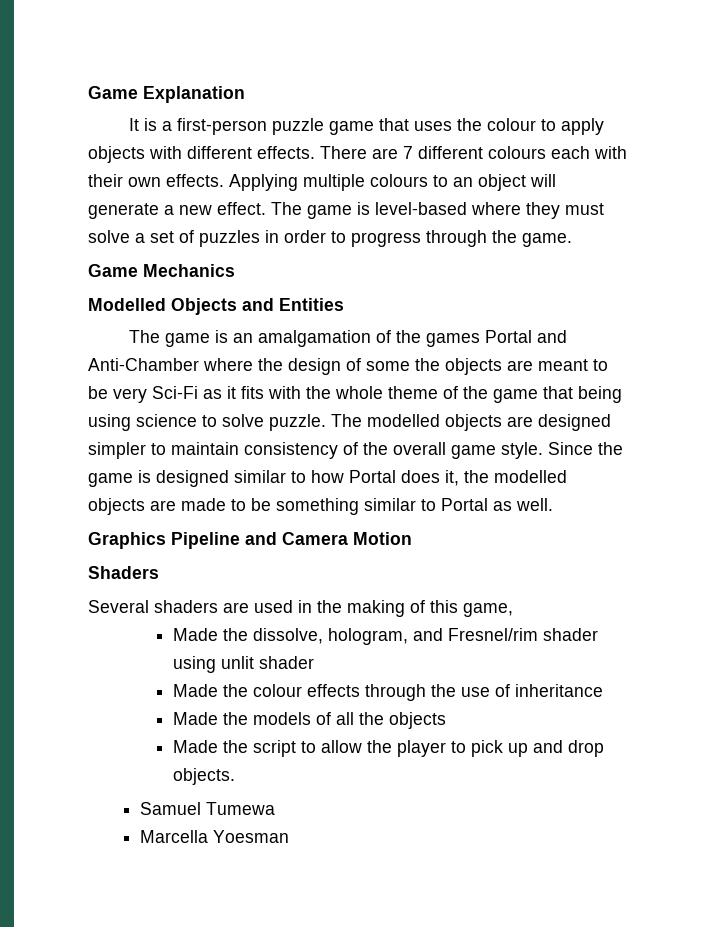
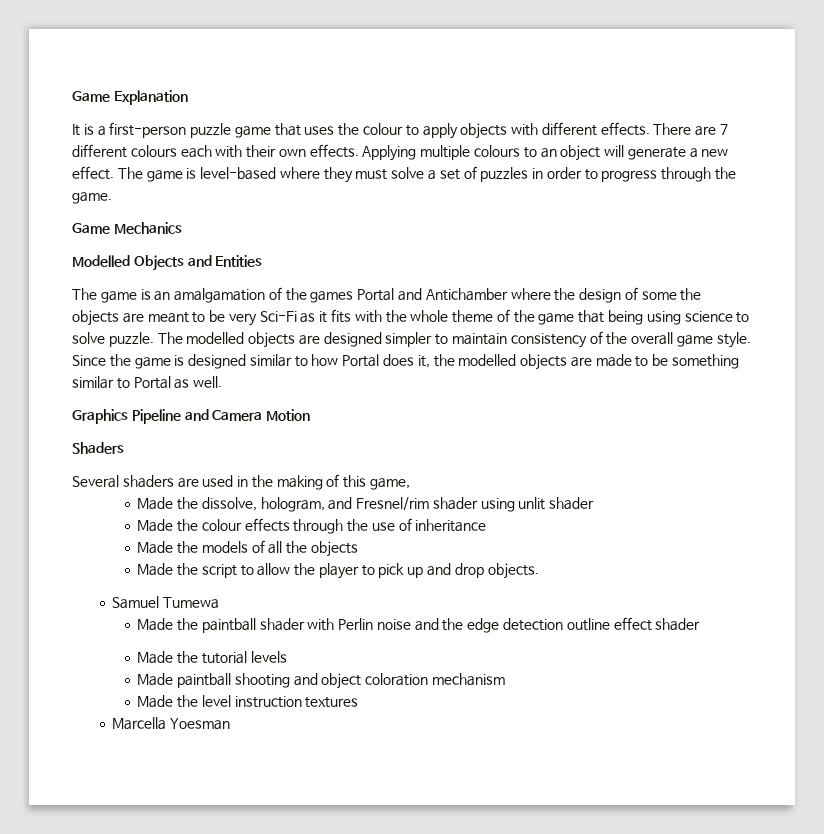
[88,358,199,371] Anti-Chamber -> [425,288,508,301] Antichamber
(275, 808) none -> [137,617,701,633] [137,651,287,664] [137,673,505,689] [137,695,359,708] // Made the paintball shader with Perlin noise and the edge detection outline effect shader // Made the tutorial levels // Made paintball shooting and object coloration mechanism // Made the level instruction textures

